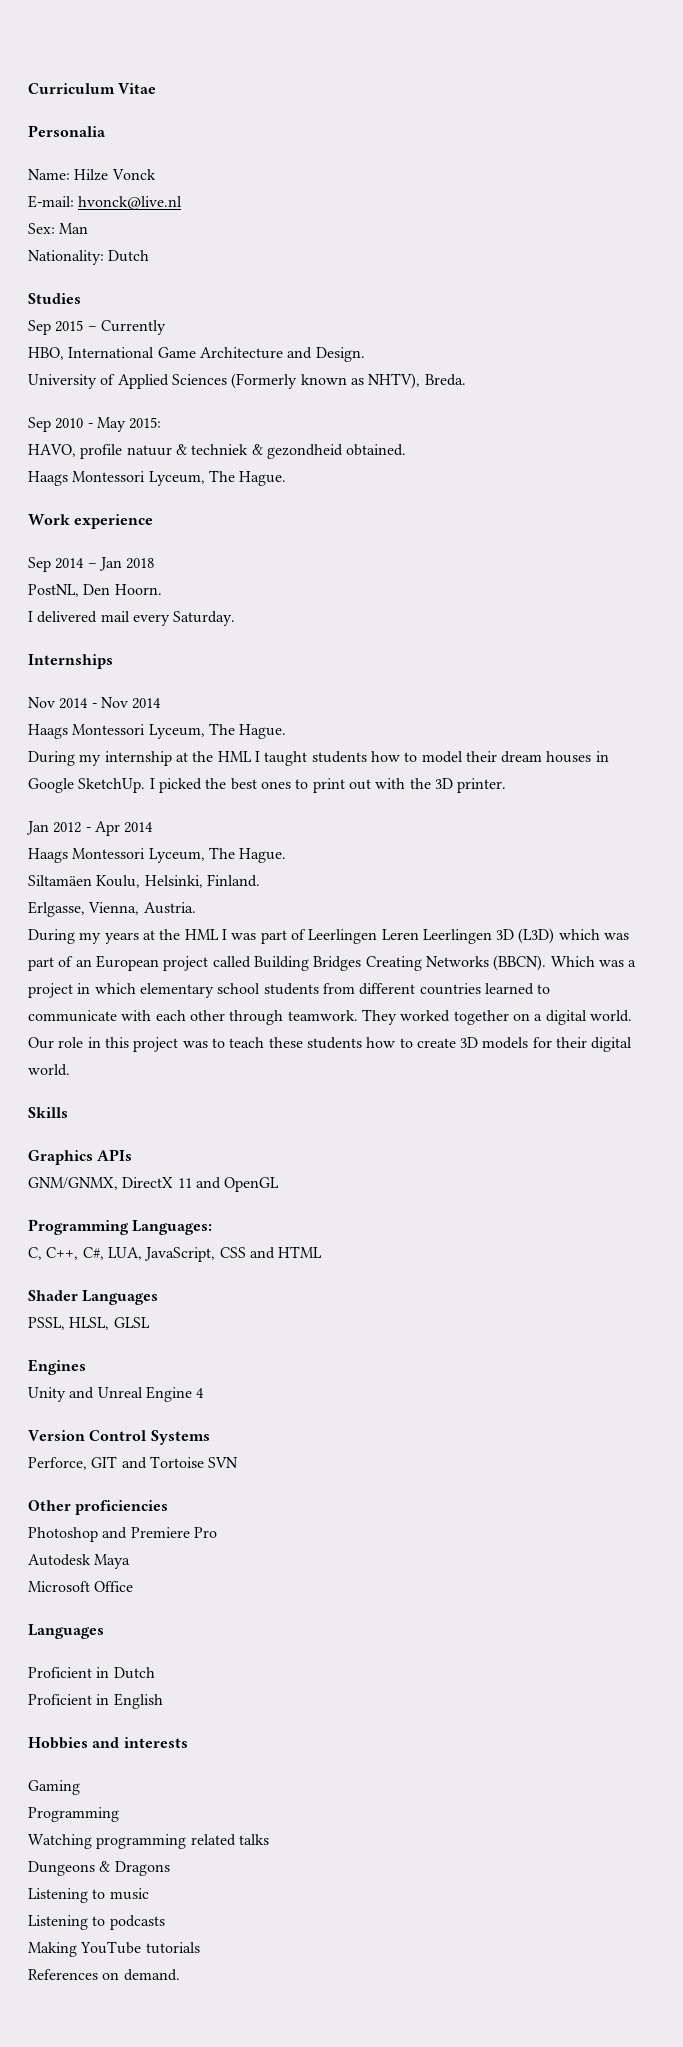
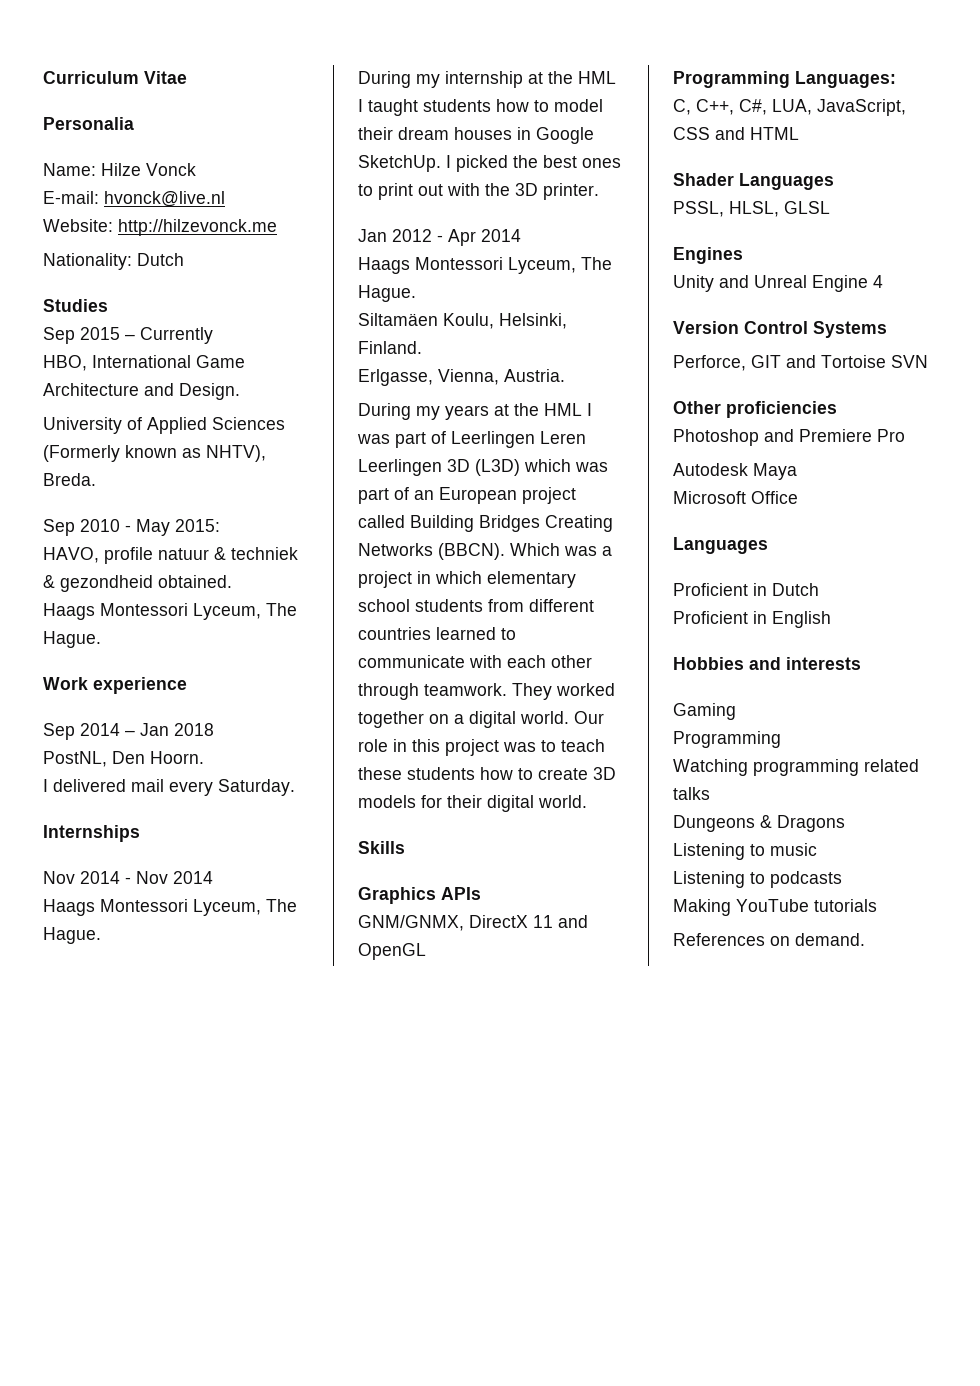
[28,223,89,234] Sex: Man -> [43,219,277,236] Website: http://hilzevonck.me

